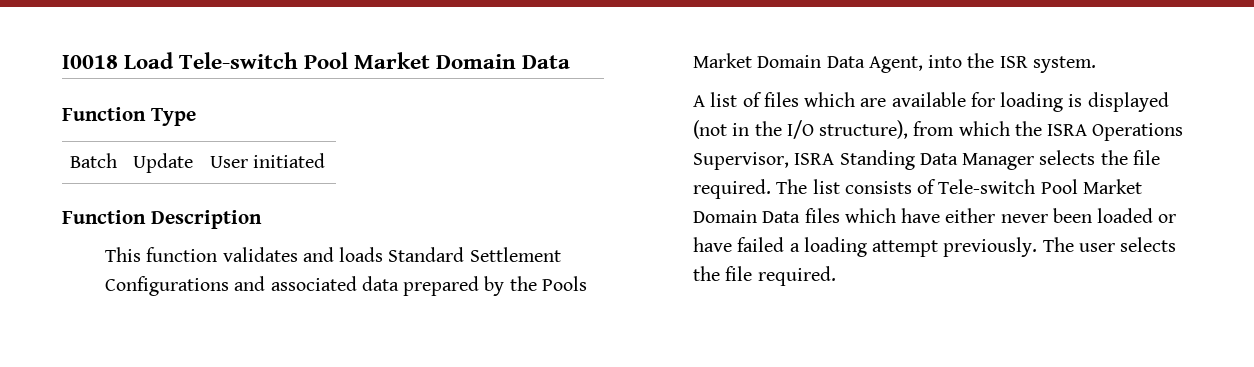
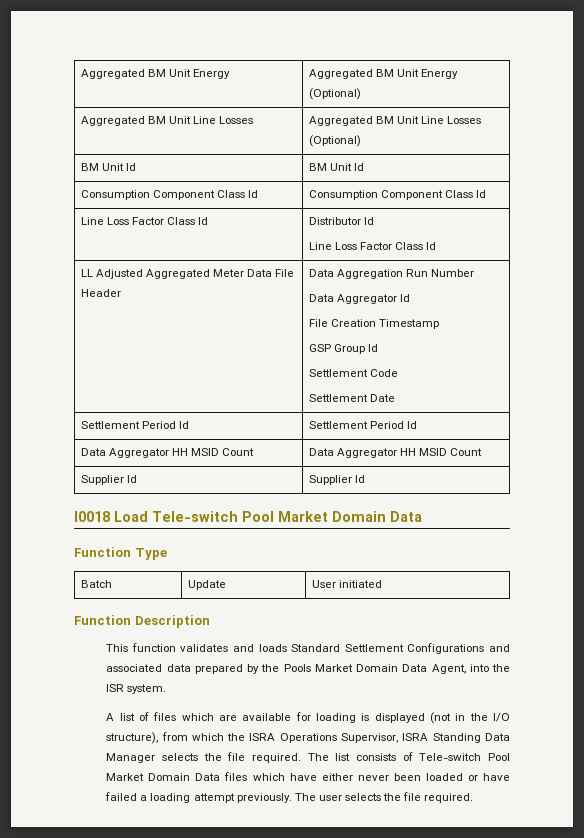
(62, 62) none -> [80,69,230,79] [308,69,458,79] [308,88,361,100] [80,116,253,126] [308,116,481,126] [308,135,361,147] [80,163,136,171] [308,163,364,171] [80,190,258,200] [308,190,486,200] [80,217,208,225] [308,217,374,225] [308,242,436,250] [80,269,295,279] [80,289,121,297] [308,269,474,279] [308,294,410,304] [308,319,439,329] [308,344,378,354] [308,369,398,377] [308,394,395,402] [80,421,189,429] [308,421,417,429] [80,448,254,458] [308,448,482,458] [80,475,137,485] [308,475,365,485] Aggregated BM Unit Energy | Aggregated BM Unit Energy (Optional) // Aggregated BM Unit Line Losses | Aggregated BM Unit Line Losses (Optional) // BM Unit Id | BM Unit Id // Consumption Component Class Id | Consumption Component Class Id // Line Loss Factor Class Id | Distributor Id // Line Loss Factor Class Id // LL Adjusted Aggregated Meter Data File Header | Data Aggregation Run Number // Data Aggregator Id // File Creation Timestamp // GSP Group Id // Settlement Code // Settlement Date // Settlement Period Id | Settlement Period Id // Data Aggregator HH MSID Count | Data Aggregator HH MSID Count // Supplier Id | Supplier Id //

